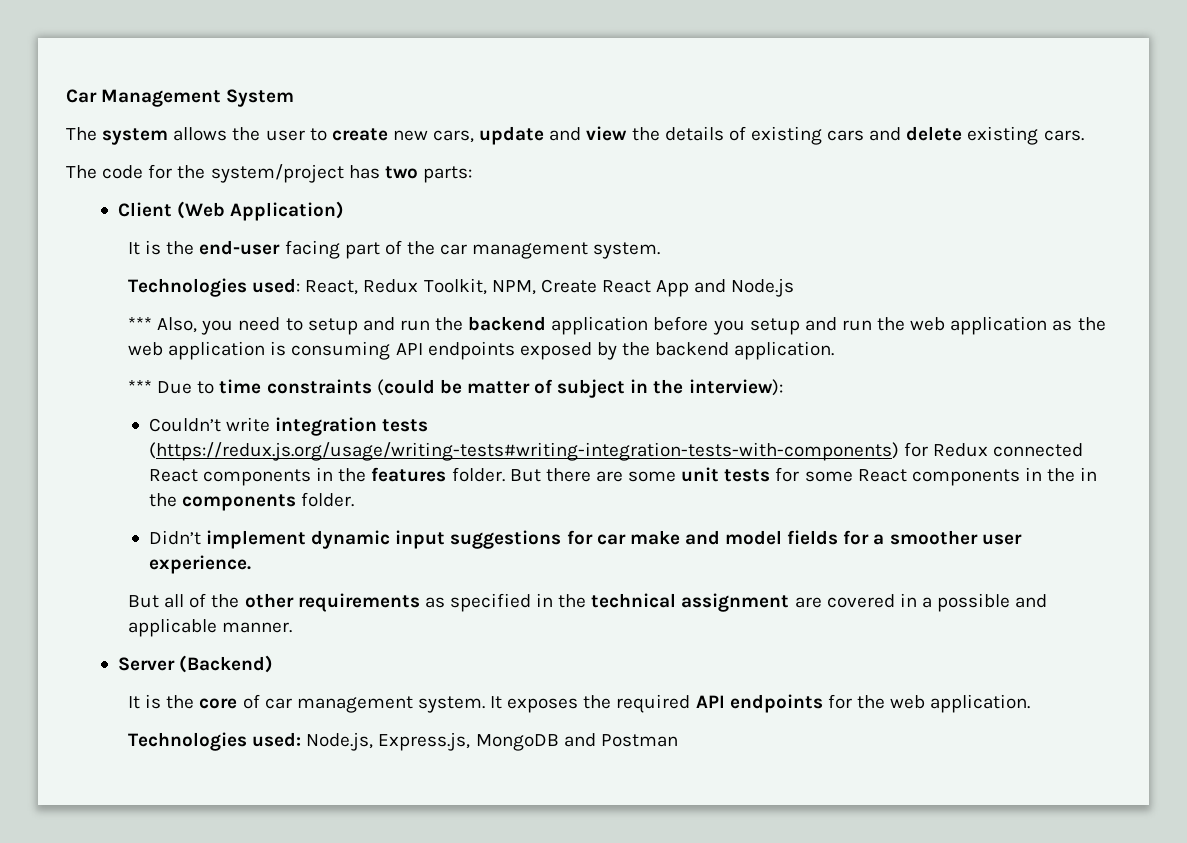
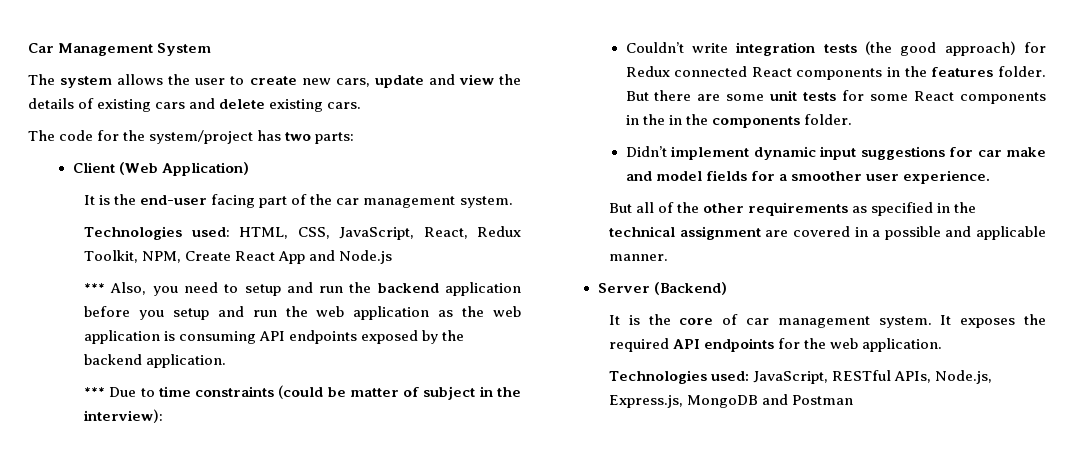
(301, 285) none -> [239,227,415,240] HTML, CSS, JavaScript,
[148,442,899,461] (https://redux.js.org/usage/writing-tests#writing-integration-tests-with-components) -> [864,41,1016,56] (the good approach)
(302, 739) none -> [753,370,932,384] JavaScript, RESTful APIs,

